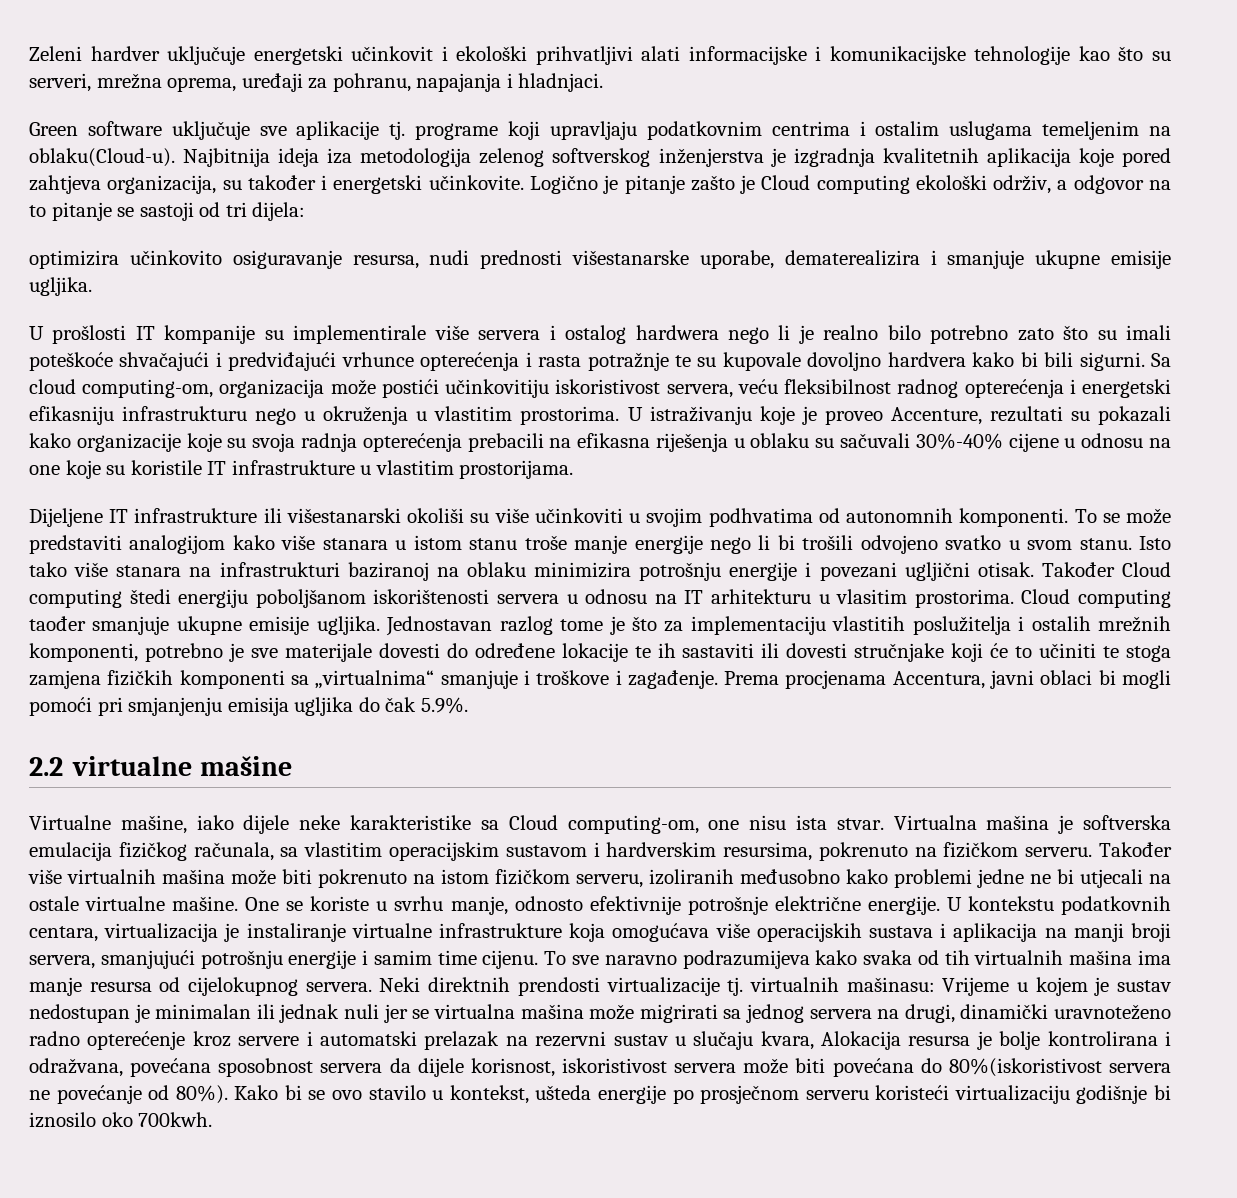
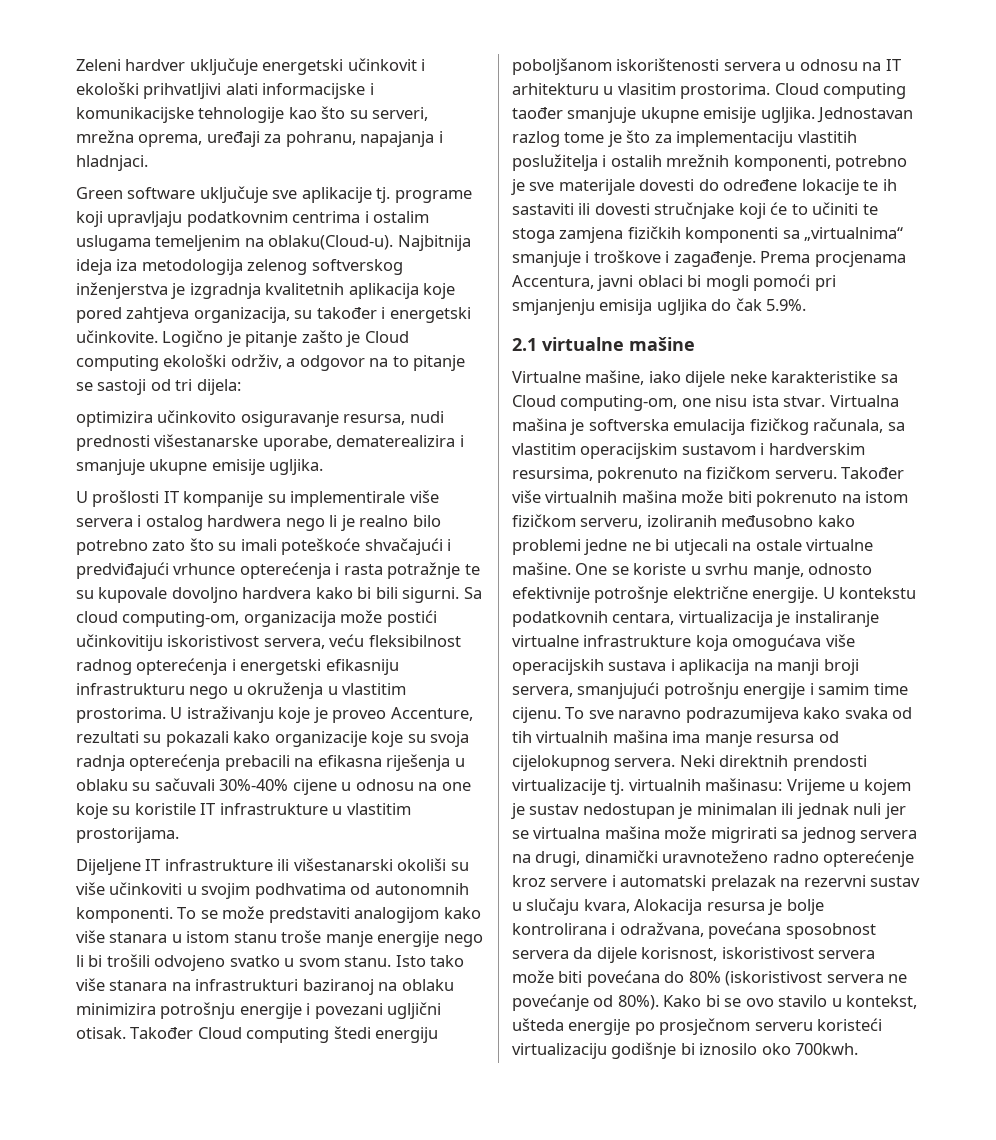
[29,757,63,776] 2.2 -> [512,338,537,351] 2.1
[948,1058,1102,1077] 80%(iskoristivost -> [688,971,823,986] 80% (iskoristivost

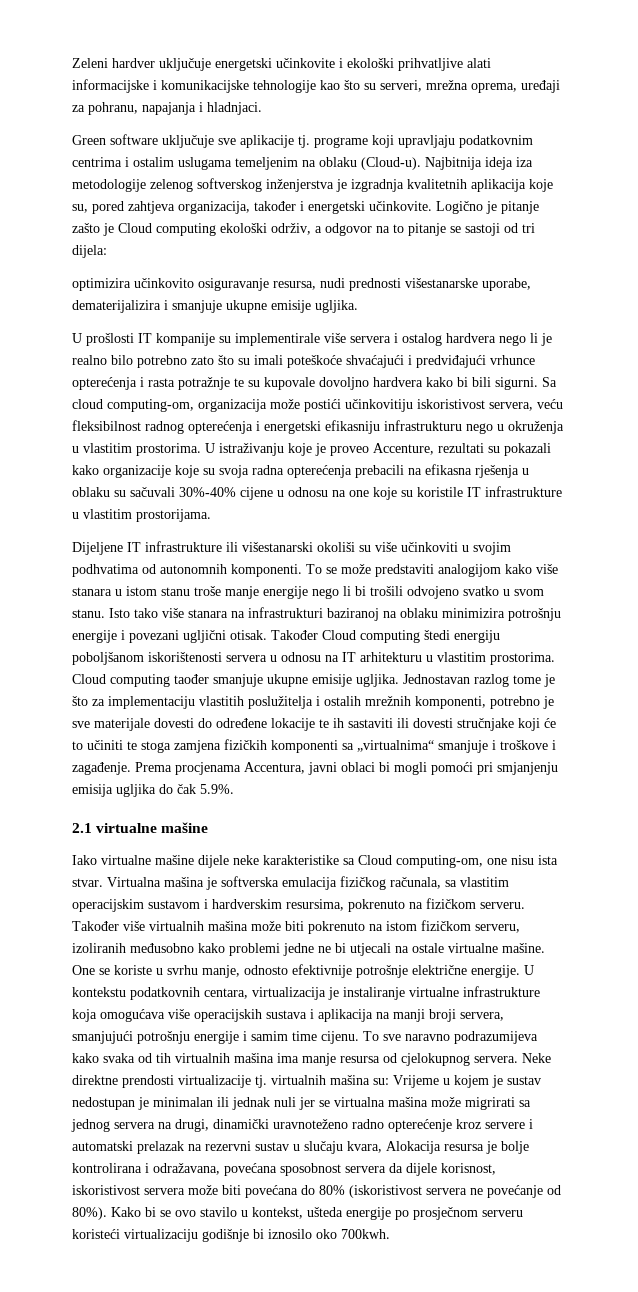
[347,58,417,71] učinkovit -> [276,58,335,68] učinkovite
[143,83,222,99] prihvatljivi -> [398,58,463,71] prihvatljive
[268,235,394,250] oblaku(Cloud-u). -> [319,157,421,170] oblaku (Cloud-u).
[141,259,243,275] metodologija -> [72,179,146,192] metodologije
(456, 291) none -> [72,204,88,213] su,
[294,310,313,319] su -> (250, 207) none
[336,435,456,447] dematerealizira -> [72,300,161,313] dematerijalizira
[207,515,282,527] hardwera -> [446,333,496,343] hardvera
[364,538,443,555] shvačajući -> [346,355,404,368] shvaćajući
[76,755,125,771] radnja -> [252,465,284,475] radna
[386,754,451,771] riješenja -> [475,465,519,478] rješenja
[617,83,676,95] vlasitim -> [437,652,486,662] vlastitim
[512,370,681,385] Virtualne mašine, iako -> [72,855,194,865] Iako virtualne mašine
[512,755,789,771] cijelokupnog servera. Neki direktnih -> [401,1053,551,1066] [72,1075,118,1085] cjelokupnog servera. Neke direktne
[705,778,783,791] mašinasu: -> [330,1075,389,1085] mašina su:
[619,922,704,937] odražvana, -> [153,1163,220,1175] odražavana,

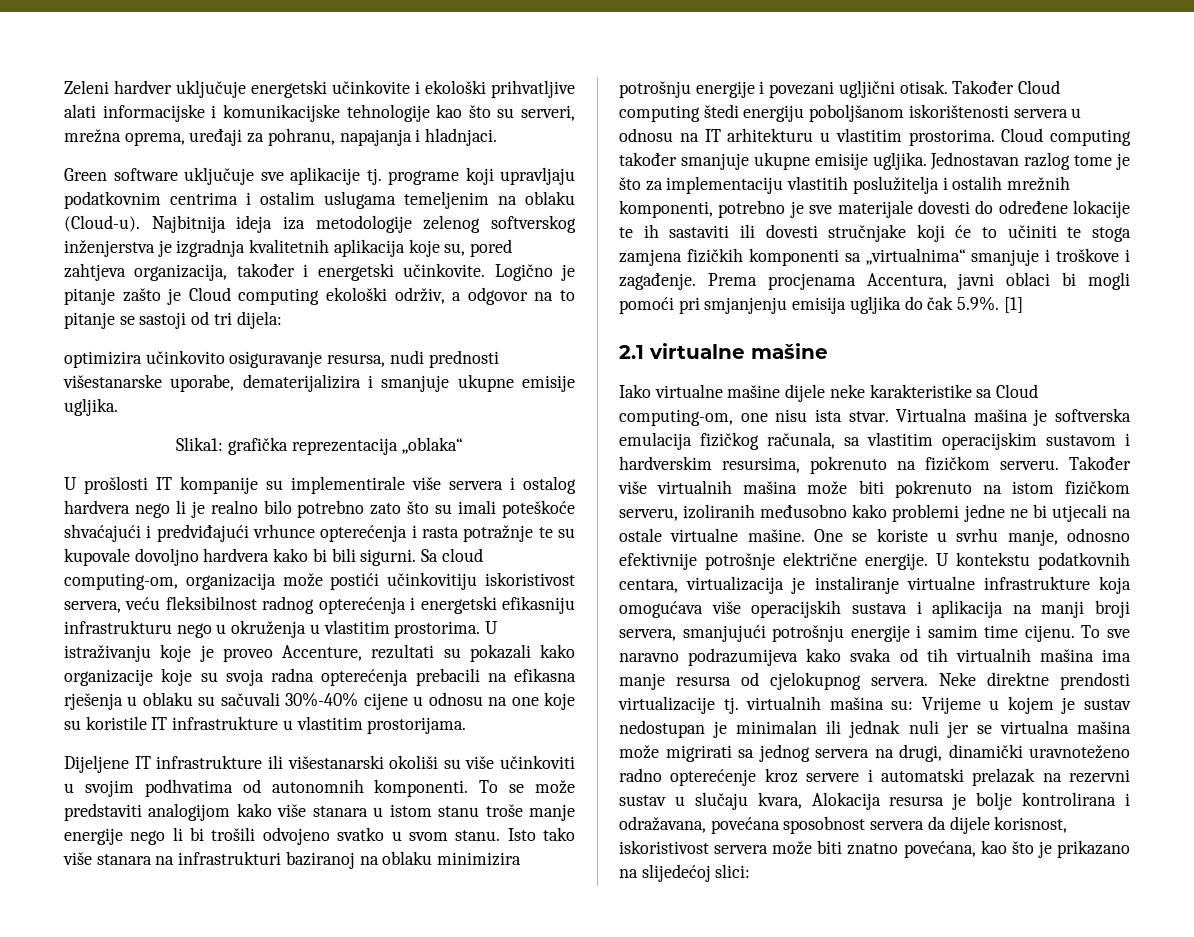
(358, 306) none -> [176,437,463,455] // Slika1: grafička reprezentacija „oblaka“
[174,674,209,684] taođer -> [619,152,677,166] također
(234, 789) none -> [1003,297,1023,313] [1]
[244,965,288,975] odnosto -> [1067,528,1130,542] odnosno
[245,1185,561,1198] [72,1207,523,1220] [72,1229,390,1242] povećana do 80% (iskoristivost servera ne povećanje od 80%). Kako bi se ovo stavilo u kontekst, ušteda energije po prosječnom serveru koristeći virtualizaciju godišnje bi iznosilo oko 700kwh. -> [847,840,1130,858] [619,864,751,882] znatno povećana, kao što je prikazano na slijedećoj slici:

